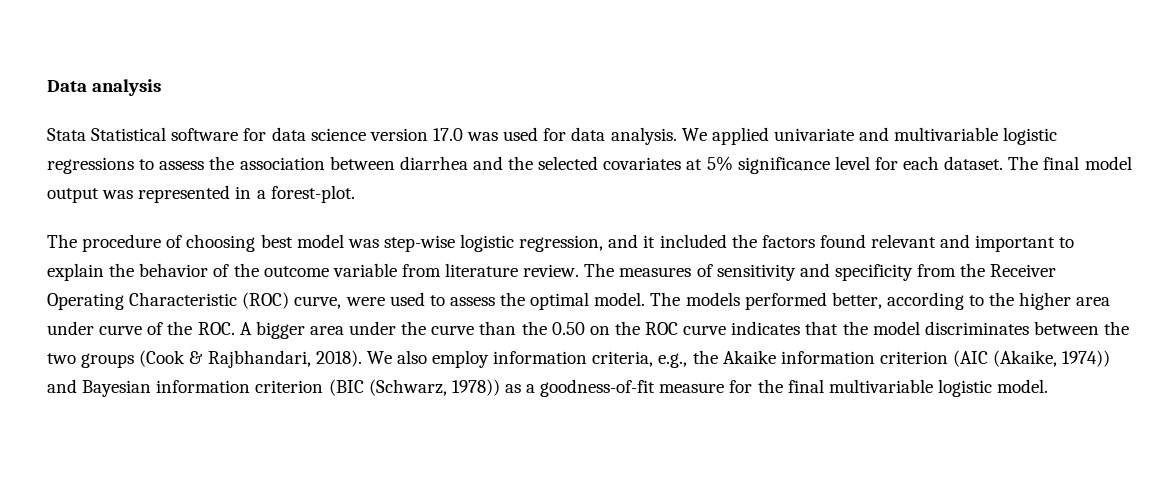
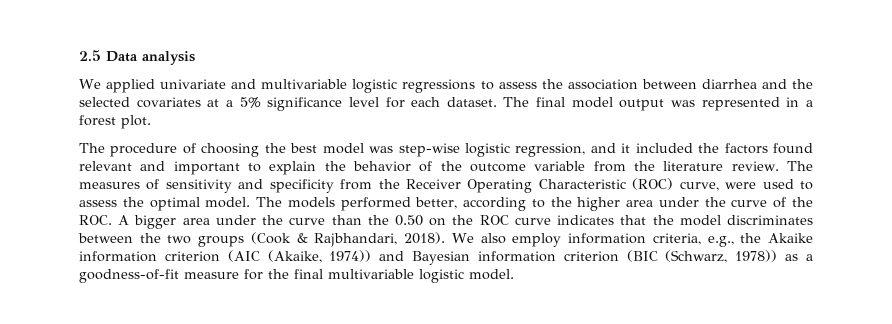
(47, 86) none -> [79,50,101,61] 2.5
[47,127,677,145] Stata Statistical software for data science version 17.0 was used for data analysis. -> (195, 58) none
(703, 164) none -> [225,100,233,107] a
[270,185,355,203] forest-plot. -> [79,115,151,129] forest plot.
(256, 243) none -> [264,143,286,153] the
(441, 270) none -> [634,161,656,171] the
(94, 328) none -> [704,197,726,207] the

